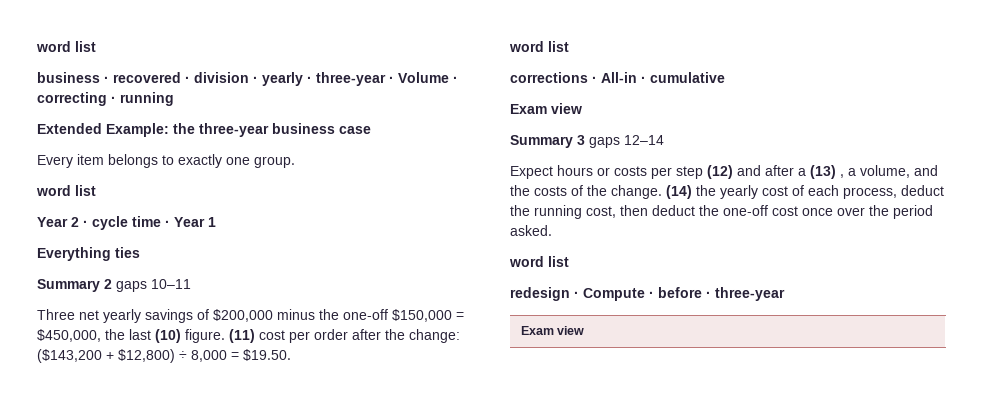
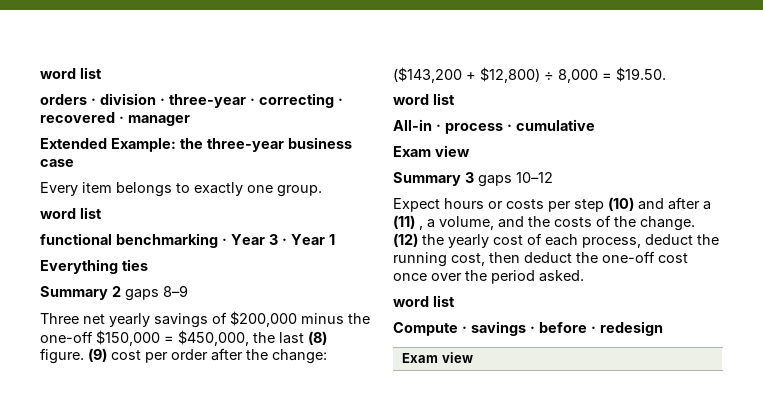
[36,41,96,52] [37,72,458,86] [37,92,174,106] word list // business · recovered · division · yearly · three-year · Volume · correcting · running -> [40,67,102,79] [40,93,343,108] [40,112,190,126] word list // orders · division · three-year · correcting · recovered · manager
[37,216,161,230] Year 2 · cycle time -> [40,233,278,248] functional benchmarking · Year 3
[151,279,191,289] 10–11 -> [163,285,188,297] 8–9
[155,329,255,343] (10) figure. (11) -> [308,331,327,345] [40,348,107,364] (8) figure. (9)
[510,72,637,83] corrections · All-in -> [393,119,503,134] All-in · process
[624,135,664,145] 12–14 -> [516,172,553,183] 10–12
[707,165,733,179] (12) -> [608,197,634,211] (10)
[810,165,836,179] (13) -> [393,215,415,229] (11)
[666,185,692,199] (14) -> [393,233,418,247] (12)
[510,287,645,301] redesign · Compute -> [393,321,526,336] Compute · savings
[715,287,785,301] three-year -> [600,321,663,336] redesign

